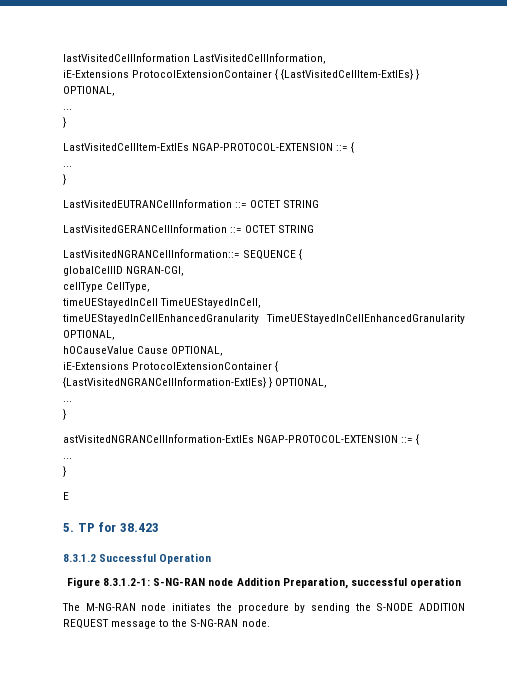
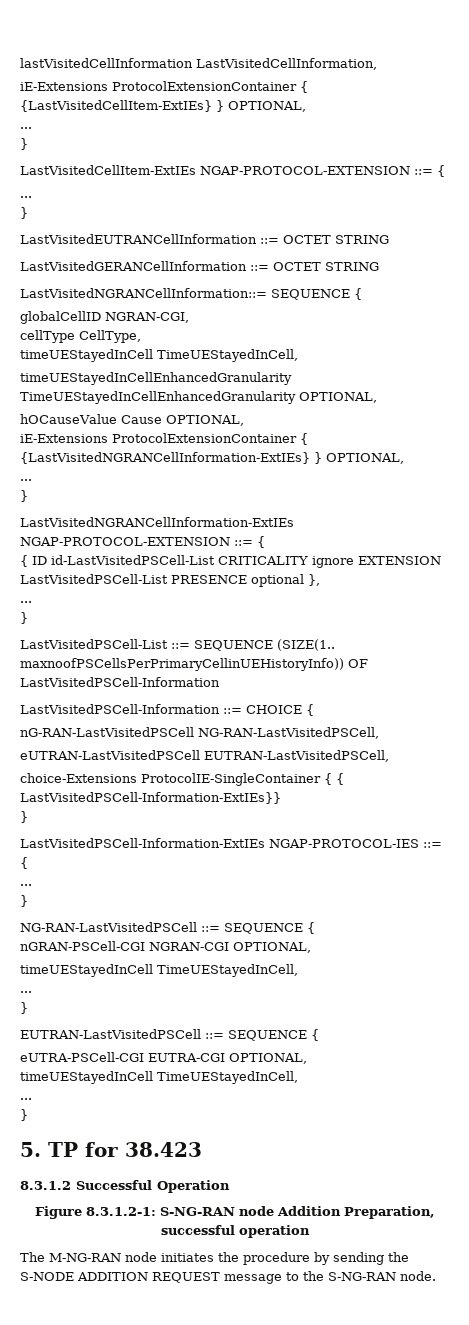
[63,434,420,445] [63,458,72,459] [63,466,66,477] [63,492,69,500] astVisitedNGRANCellInformation-ExtIEs NGAP-PROTOCOL-EXTENSION ::= { // ... // } // E -> [20,517,294,527] [20,536,265,548] [20,555,441,568] [20,574,320,587] [20,601,32,603] [20,612,28,624] [20,639,335,651] [20,658,368,671] [20,677,220,687] [20,704,314,716] [20,727,379,739] [20,750,389,762] [20,773,344,786] [20,792,281,804] [20,811,28,823] [20,838,442,848] [20,857,28,869] [20,884,32,886] [20,895,28,907] [20,922,315,934] [20,941,311,953] [20,964,298,977] [20,991,32,993] [20,1002,28,1014] [20,1029,319,1041] [20,1052,307,1064] [20,1071,298,1084] [20,1098,32,1100] [20,1109,28,1121] LastVisitedNGRANCellInformation-ExtIEs NGAP-PROTOCOL-EXTENSION ::= { // { ID id-LastVisitedPSCell-List CRITICALITY ignore EXTENSION LastVisitedPSCell-List PRESENCE optional }, // ... // } // LastVisitedPSCell-List ::= SEQUENCE (SIZE(1.. maxnoofPSCellsPerPrimaryCellinUEHistoryInfo)) OF LastVisitedPSCell-Information // LastVisitedPSCell-Information ::= CHOICE { // nG-RAN-LastVisitedPSCell NG-RAN-LastVisitedPSCell, // eUTRAN-LastVisitedPSCell EUTRAN-LastVisitedPSCell, // choice-Extensions ProtocolIE-SingleContainer { { LastVisitedPSCell-Information-ExtIEs}} // } // LastVisitedPSCell-Information-ExtIEs NGAP-PROTOCOL-IES ::= { // ... // } // NG-RAN-LastVisitedPSCell ::= SEQUENCE { // nGRAN-PSCell-CGI NGRAN-CGI OPTIONAL, // timeUEStayedInCell TimeUEStayedInCell, // ... // } // EUTRAN-LastVisitedPSCell ::= SEQUENCE { // eUTRA-PSCell-CGI EUTRA-CGI OPTIONAL, // timeUEStayedInCell TimeUEStayedInCell, // ... // }

